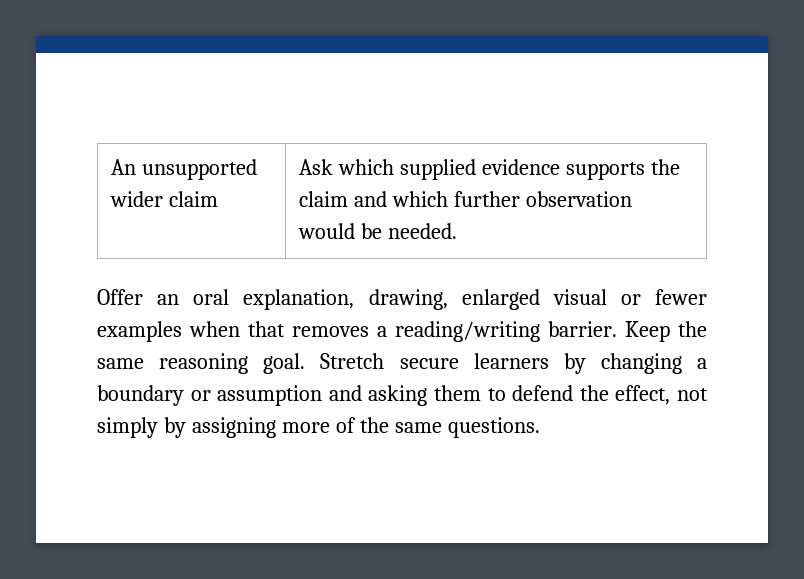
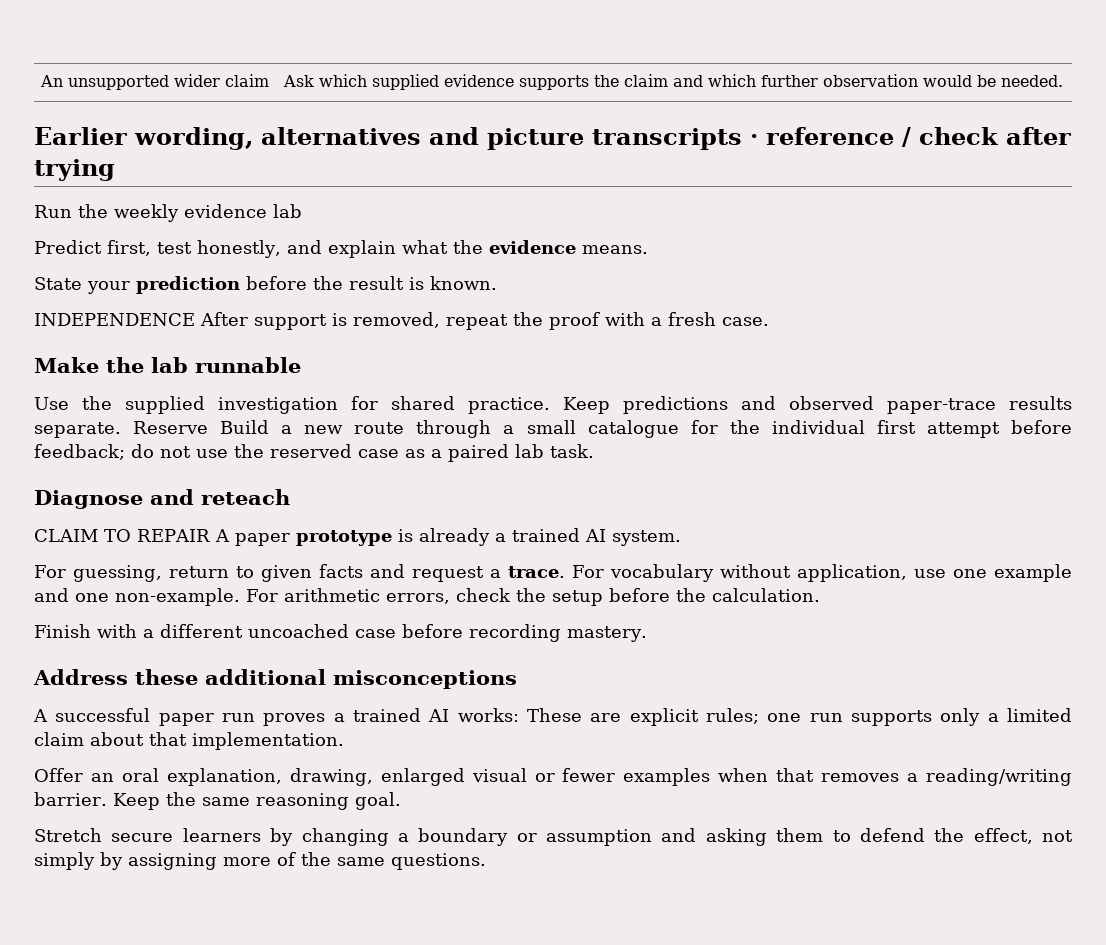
(458, 231) none -> [34,127,1071,150] [34,159,115,181] [34,204,302,222] [34,240,648,258] [34,276,497,294] [34,312,769,330] [34,357,301,373] [34,396,1072,414] [34,420,1073,438] [34,444,594,462] [34,489,290,509] [34,528,681,546] [34,564,1072,582] [34,588,820,606] [34,624,647,642] [33,669,517,689] [33,708,1073,726] [34,732,344,750] // Earlier wording, alternatives and picture transcripts · reference / check after trying // Run the weekly evidence lab // Predict first, test honestly, and explain what the evidence means. // State your prediction before the result is known. // INDEPENDENCE After support is removed, repeat the proof with a fresh case. // Make the lab runnable // Use the supplied investigation for shared practice. Keep predictions and observed paper-trace results separate. Reserve Build a new route through a small catalogue for the individual first attempt before feedback; do not use the reserved case as a paired lab task. // Diagnose and reteach // CLAIM TO REPAIR A paper prototype is already a trained AI system. // For guessing, return to given facts and request a trace. For vocabulary without application, use one example and one non-example. For arithmetic errors, check the setup before the calculation. // Finish with a different uncoached case before recording mastery. // Address these additional misconceptions // A successful paper run proves a trained AI works: These are explicit rules; one run supports only a limited claim about that implementation.
(306, 363) none -> (401, 801) //

